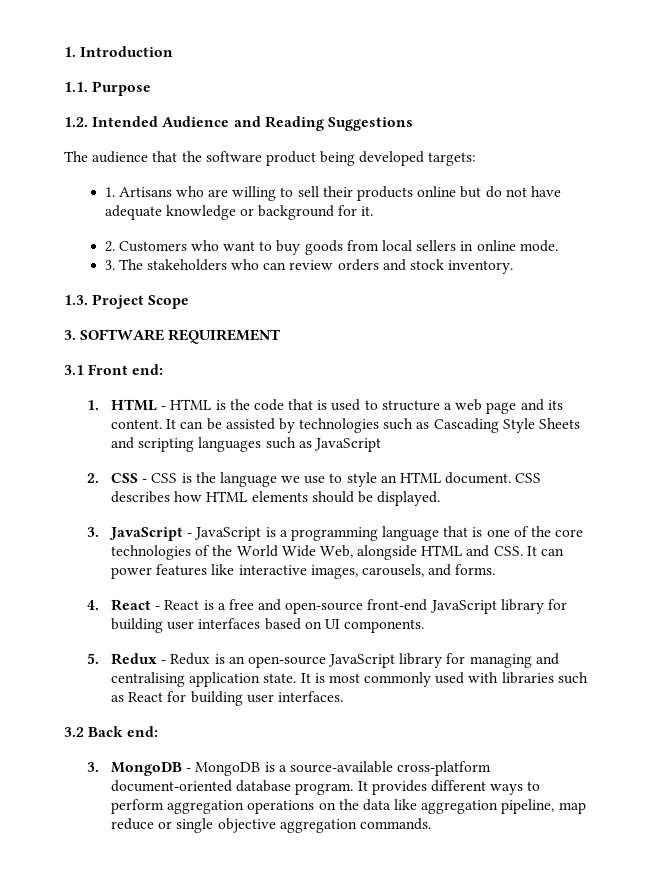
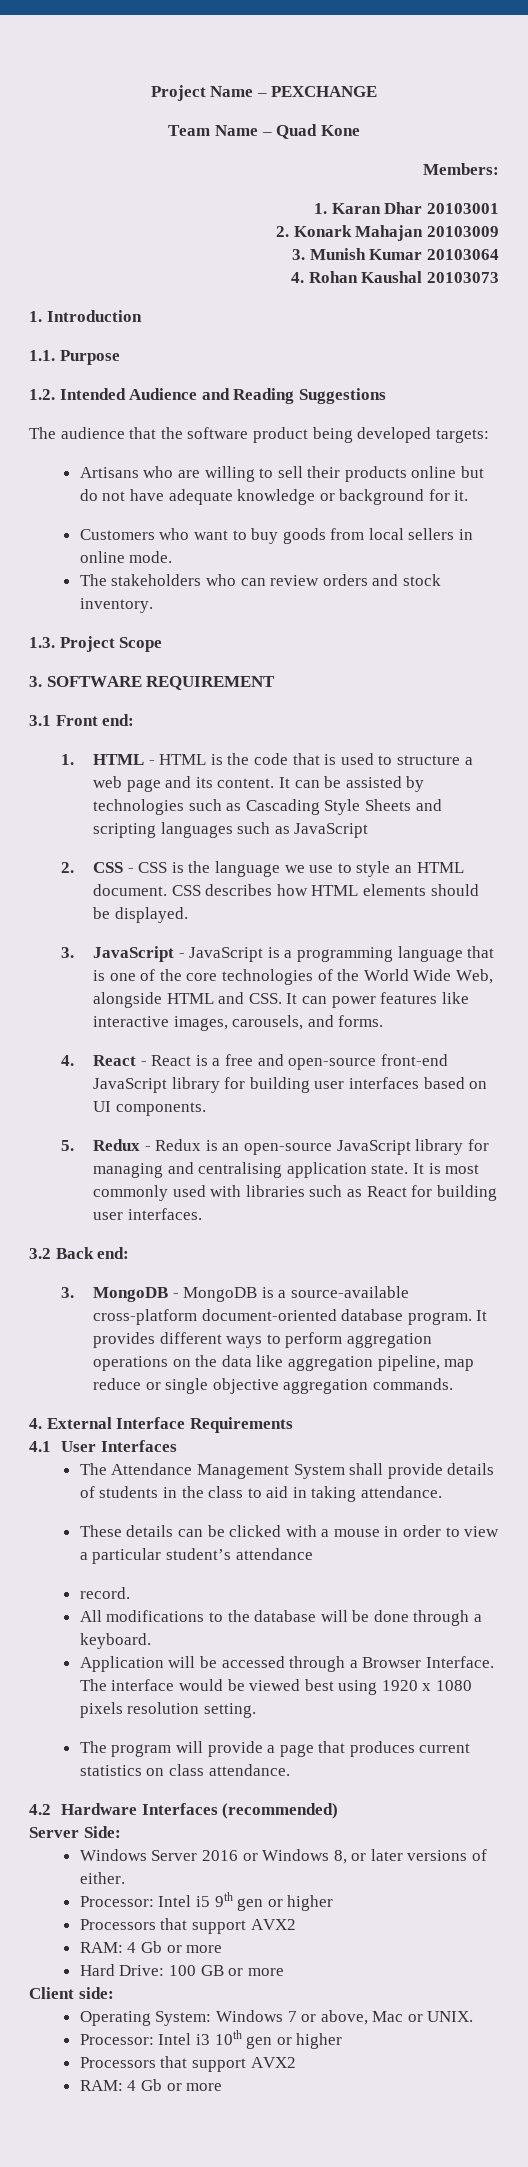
(64, 52) none -> [150,85,378,101] [168,124,360,139] [423,163,499,175] [314,202,499,214] [276,225,499,241] [292,248,499,260] [291,271,499,283] Project Name – PEXCHANGE // Team Name – Quad Kone // Members: // 1. Karan Dhar 20103001 // 2. Konark Mahajan 20103009 // 3. Munish Kumar 20103064 // 4. Rohan Kaushal 20103073 //
[104,187,115,197] 1. -> (489, 436) none
[104,241,115,252] 2. -> (469, 495) none
[104,260,115,270] 3. -> (173, 557) none
(431, 824) none -> [29,1417,293,1433] [29,1440,177,1452] [79,1463,495,1479] [79,1486,443,1502] [79,1525,500,1537] [79,1548,313,1564] [79,1587,130,1599] [79,1610,483,1626] [79,1633,151,1649] [79,1656,494,1672] [79,1679,473,1695] [79,1702,256,1718] [79,1741,471,1757] [79,1764,290,1776] [29,1803,339,1819] [29,1826,121,1838] [79,1849,488,1864] [79,1872,125,1884] [79,1892,334,1911] [79,1918,296,1934] [79,1941,223,1953] [79,1964,284,1976] [29,1987,114,1999] [79,2010,474,2026] [79,2030,343,2049] [79,2056,296,2072] [79,2079,223,2091] // 4. External Interface Requirements // 4.1 User Interfaces // The Attendance Management System shall provide details of students in the class to aid in taking attendance. // These details can be clicked with a mouse in order to view a particular student’s attendance // record. // All modifications to the database will be done through a keyboard. // Application will be accessed through a Browser Interface. The interface would be viewed best using 1920 x 1080 pixels resolution setting. // The program will provide a page that produces current statistics on class attendance. // 4.2 Hardware Interfaces (recommended) // Server Side: // Windows Server 2016 or Windows 8, or later versions of either. // Processor: Intel i5 9th gen or higher // Processors that support AVX2 // RAM: 4 Gb or more // Hard Drive: 100 GB or more // Client side: // Operating System: Windows 7 or above, Mac or UNIX. // Processor: Intel i3 10th gen or higher // Processors that support AVX2 // RAM: 4 Gb or more

